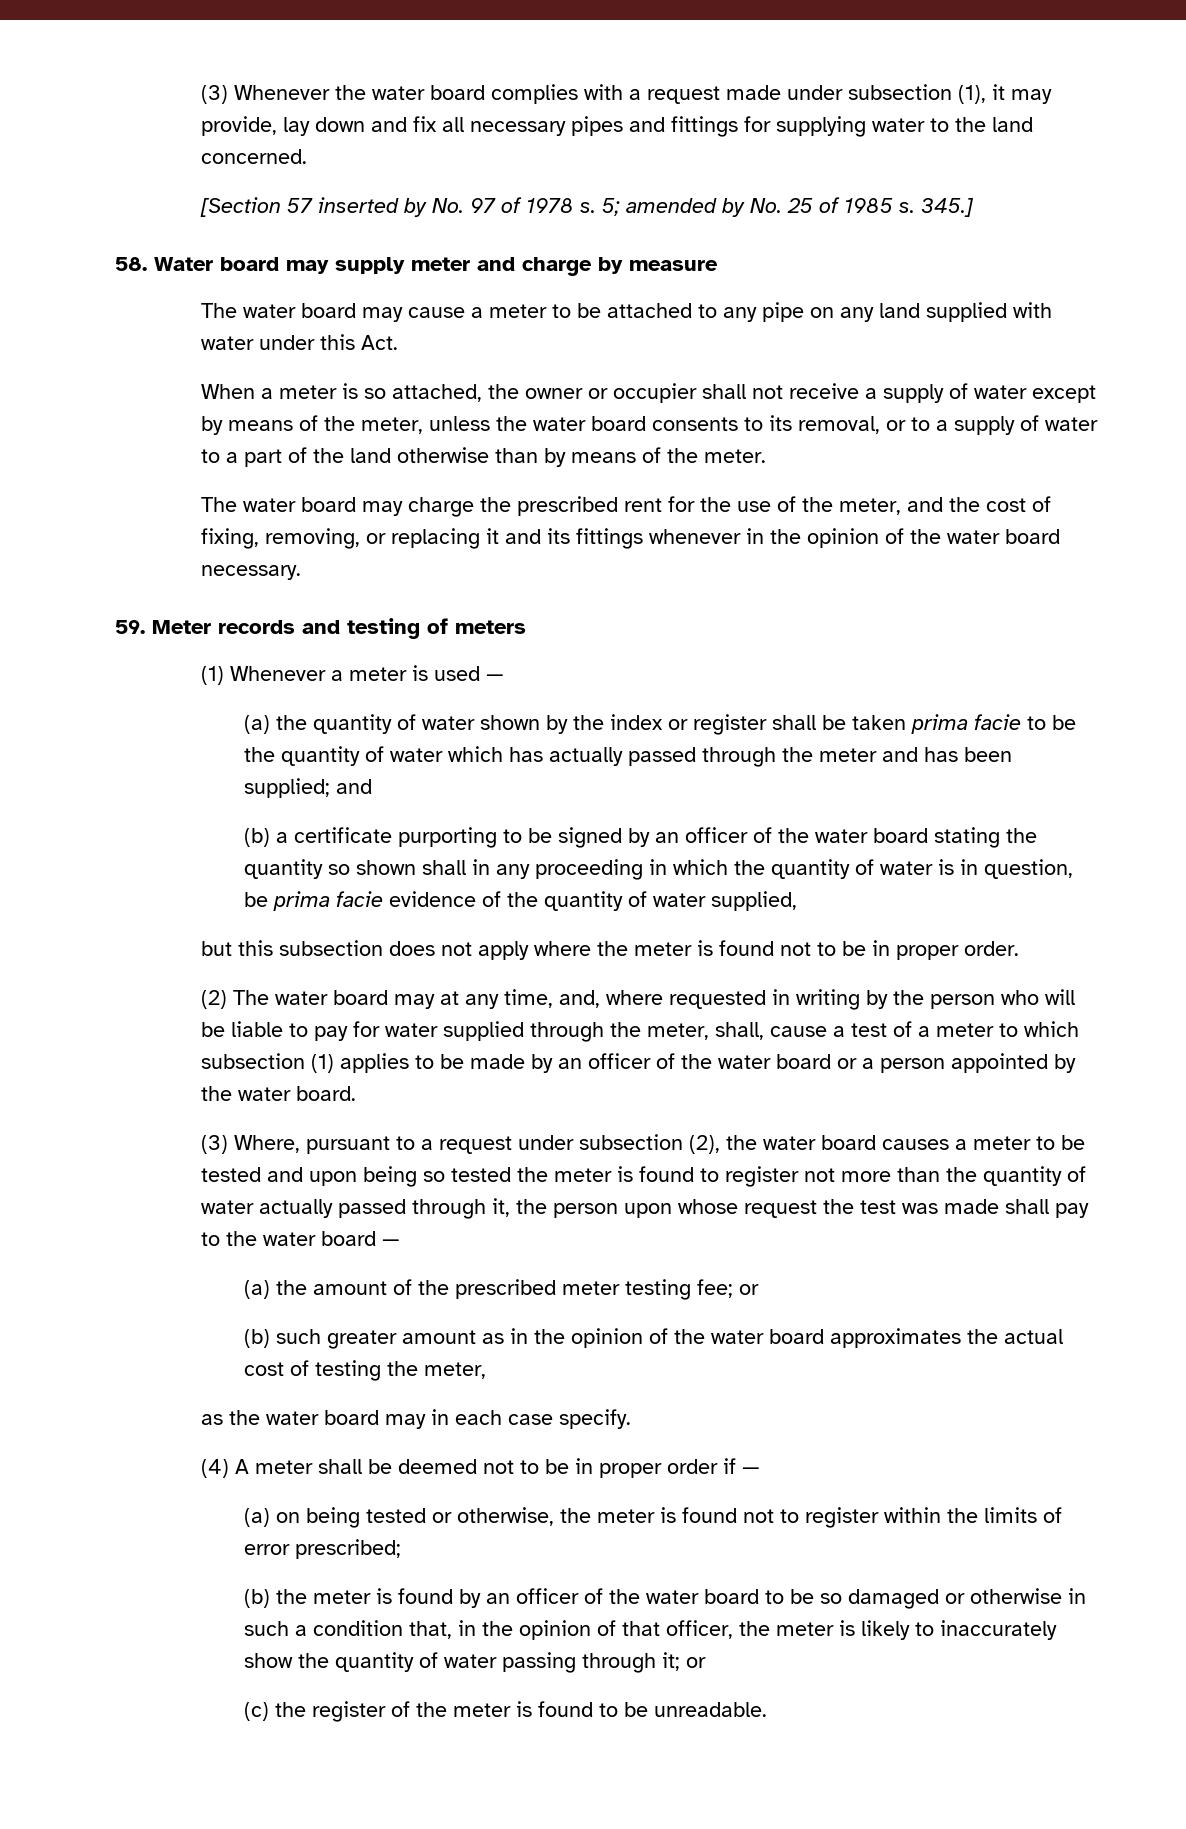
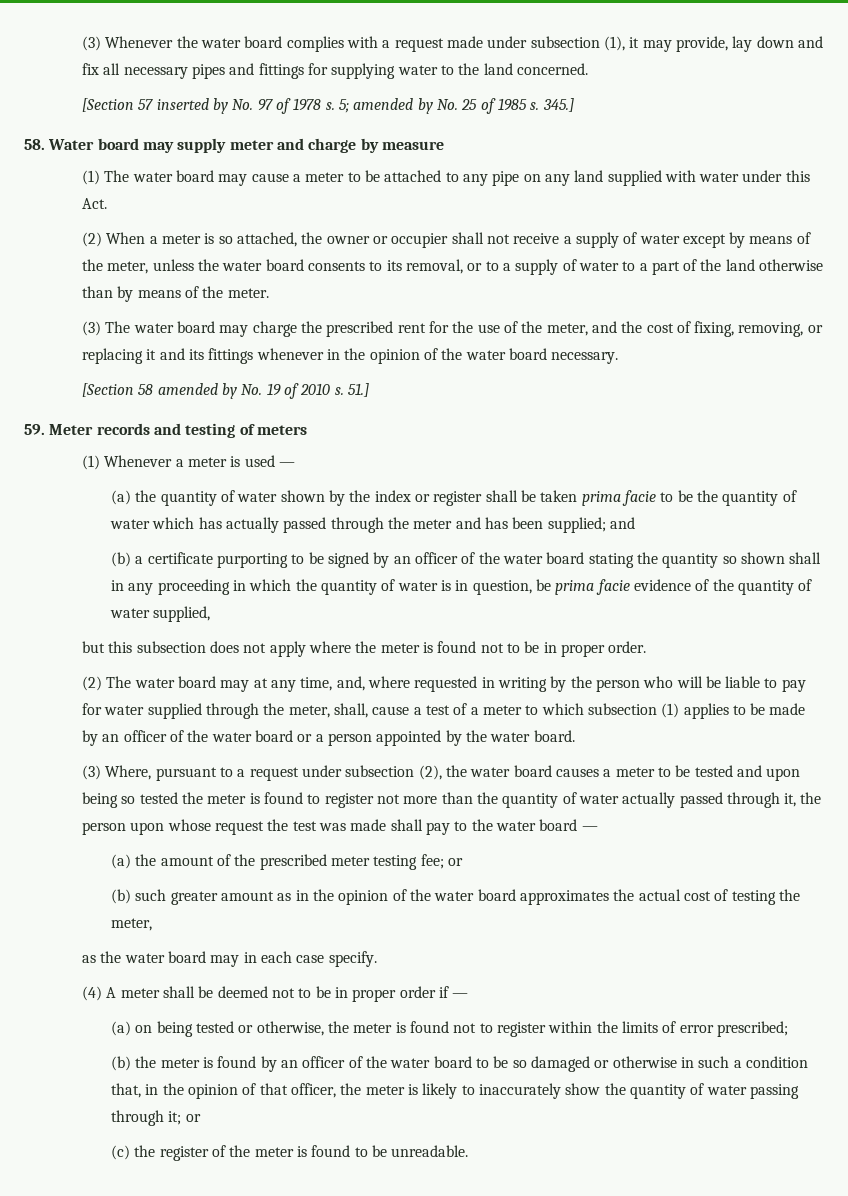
(718, 265) none -> [82,170,101,185] (1)
(398, 342) none -> [82,232,103,247] (2)
(766, 456) none -> [82,321,102,336] (3)
(301, 572) none -> [82,383,369,399] // [Section 58 amended by No. 19 of 2010 s. 51.]

